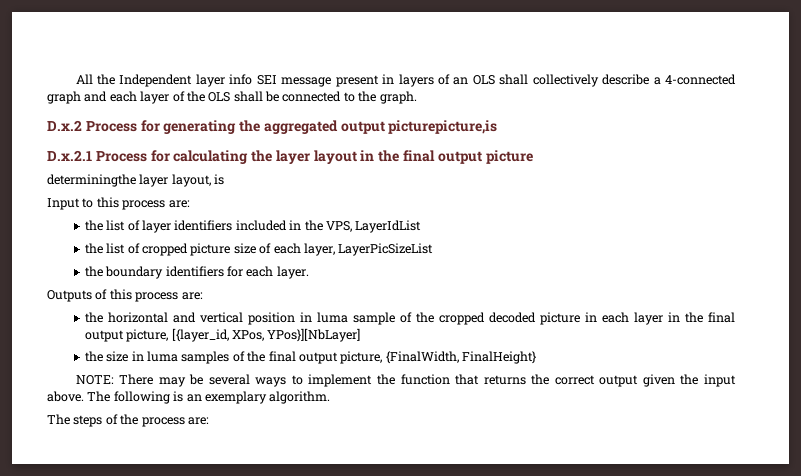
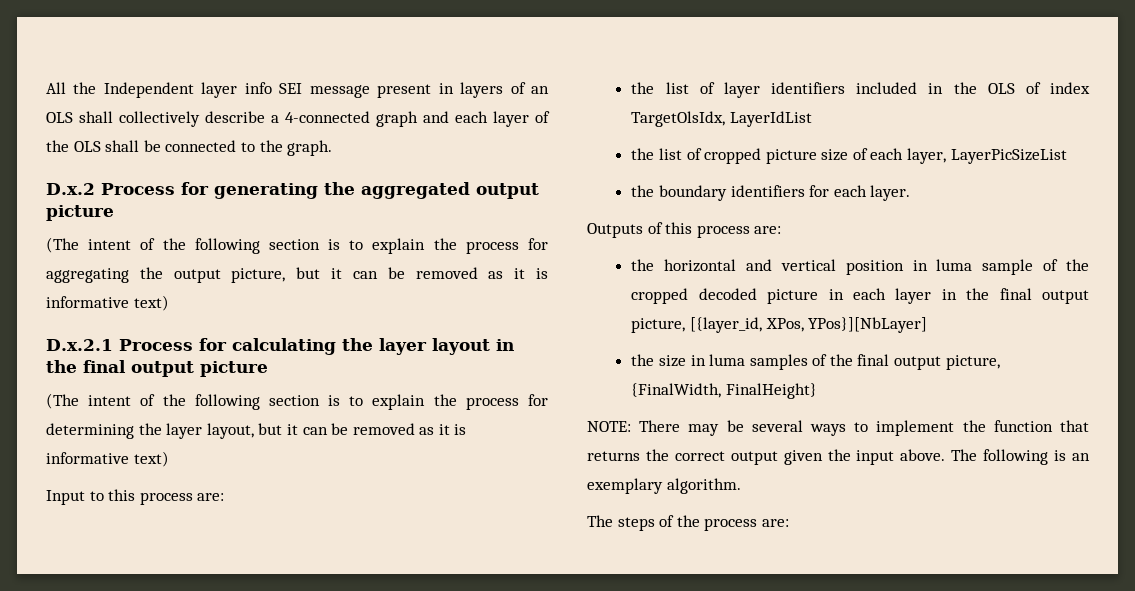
[388,120,498,134] picturepicture,is -> [46,205,114,221] [46,237,548,254] [46,267,548,283] [46,295,169,311] picture // (The intent of the following section is to explain the process for aggregating the output picture, but it can be removed as it is informative text)
[47,174,225,187] determiningthe layer layout, is -> [46,393,548,410] [46,423,467,439] [46,451,169,467] (The intent of the following section is to explain the process for determining the layer layout, but it can be removed as it is informative text)
[325,221,352,232] VPS, -> [987,82,1090,94] [631,111,726,127] OLS of index TargetOlsIdx,

